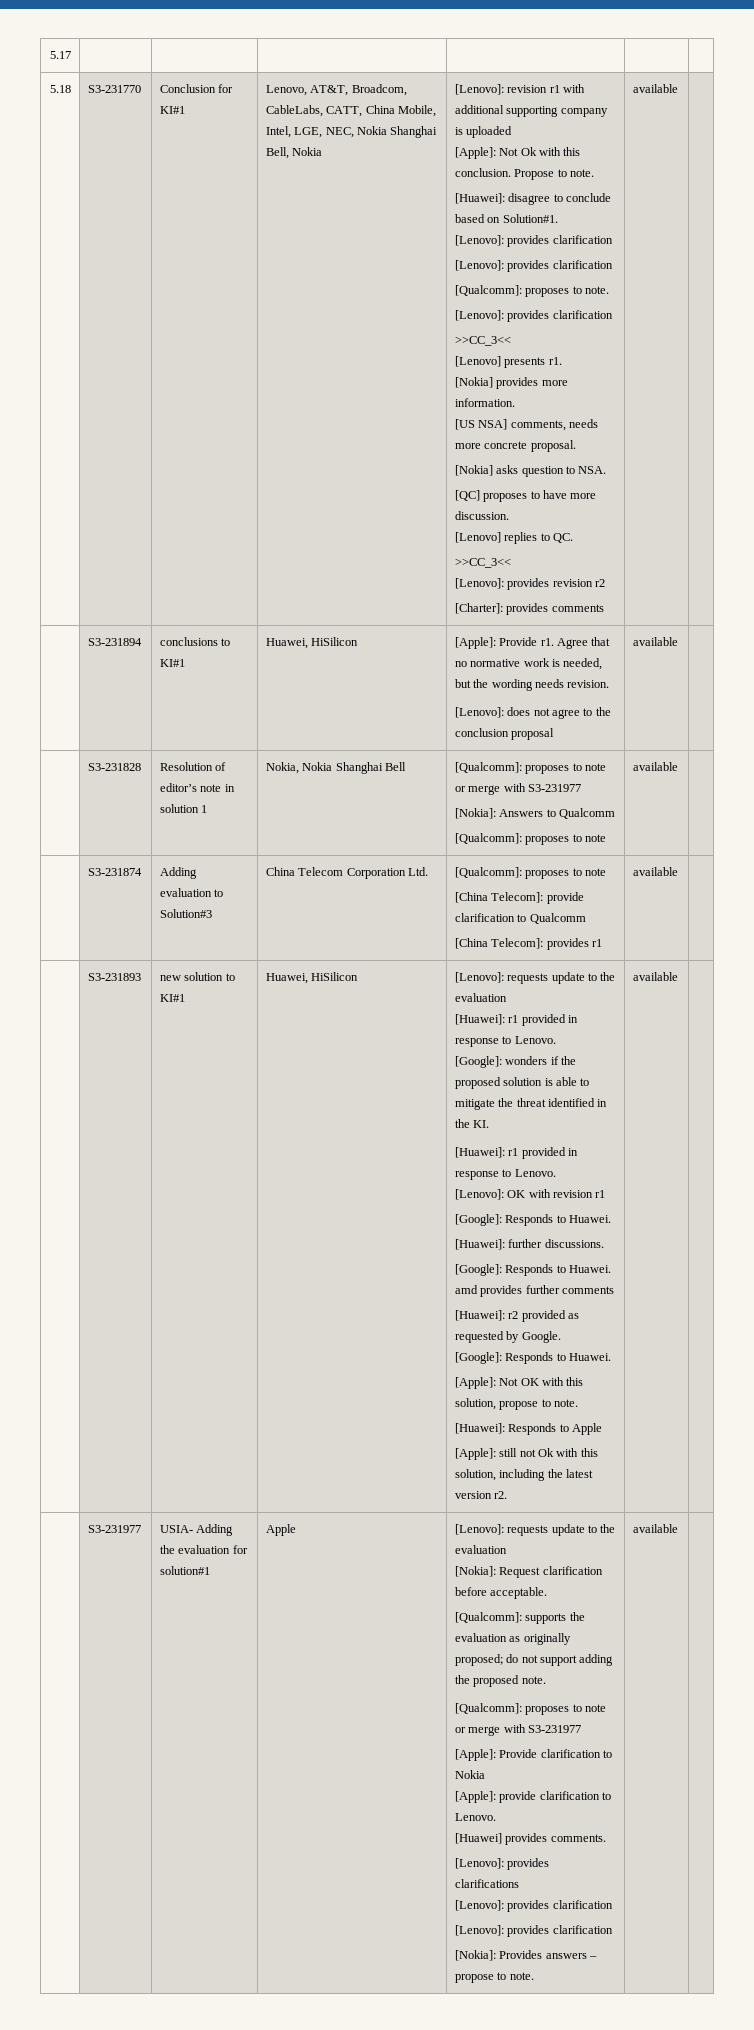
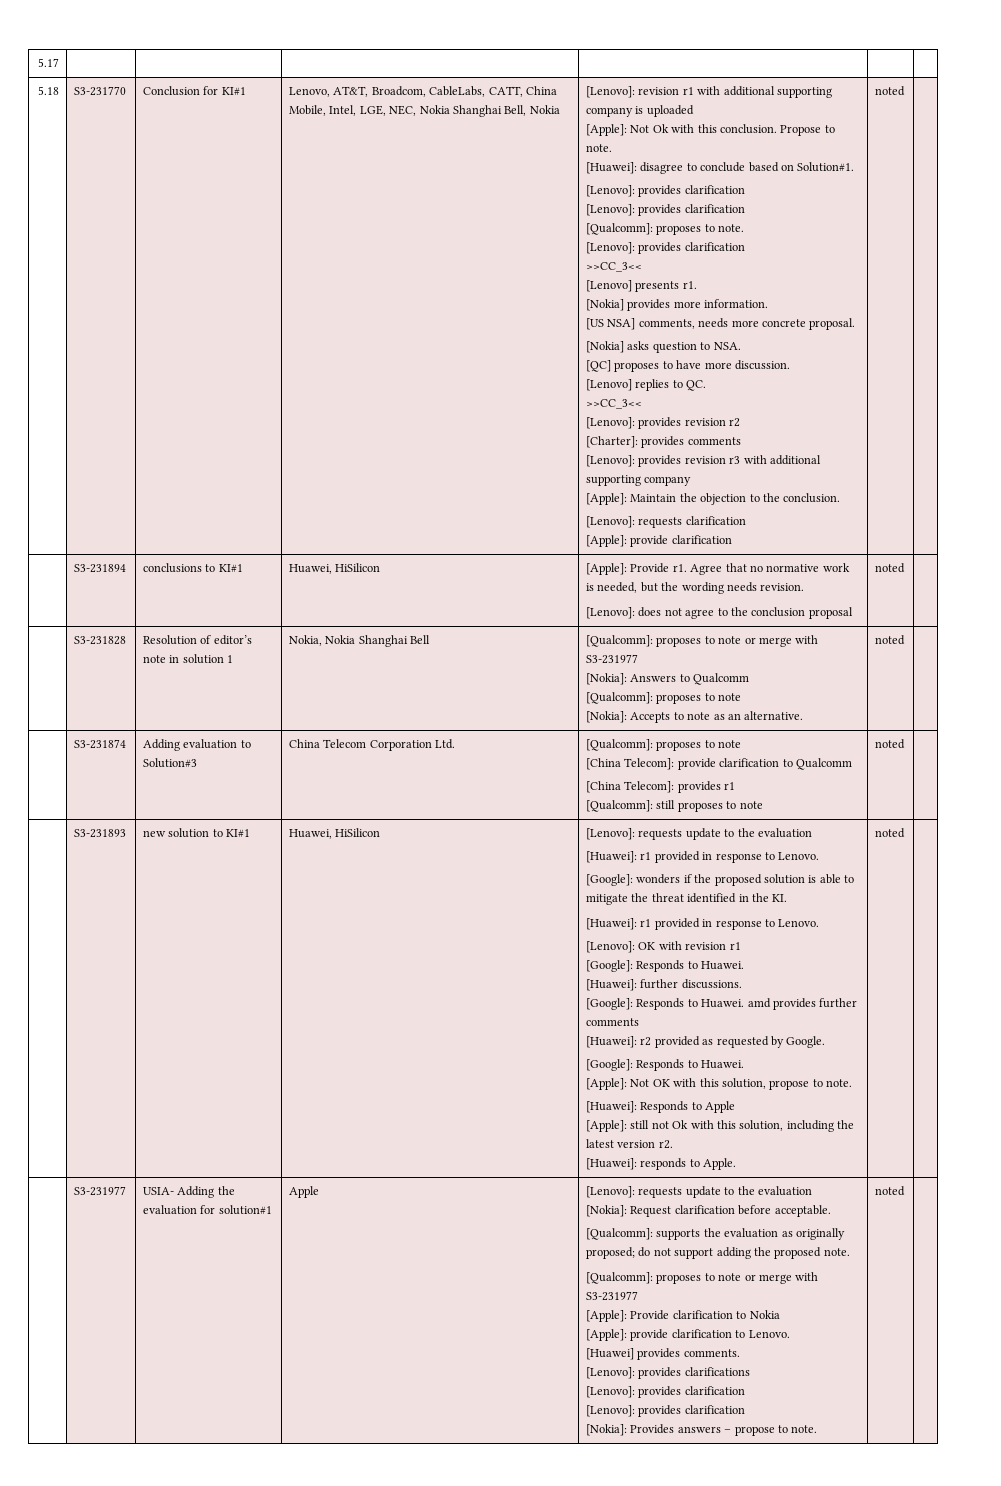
[632,84,678,93] | available -> [586,455,821,467] [586,475,692,486] [586,493,841,505] [586,516,746,528] [586,535,732,547] [875,86,906,96] // [Lenovo]: provides revision r3 with additional supporting company // [Apple]: Maintain the objection to the conclusion. // [Lenovo]: requests clarification // [Apple]: provide clarification | noted
[632,637,678,646] available -> [875,563,906,573] noted
[632,762,678,771] | available -> [586,711,804,723] [875,635,906,645] // [Nokia]: Accepts to note as an alternative. | noted
[632,867,678,876] | available -> [586,800,763,812] [875,739,906,749] // [Qualcomm]: still proposes to note | noted
[632,972,678,981] | available -> [586,1158,737,1170] [875,828,906,838] // [Huawei]: responds to Apple. | noted
[632,1524,678,1533] available -> [875,1186,906,1196] noted

